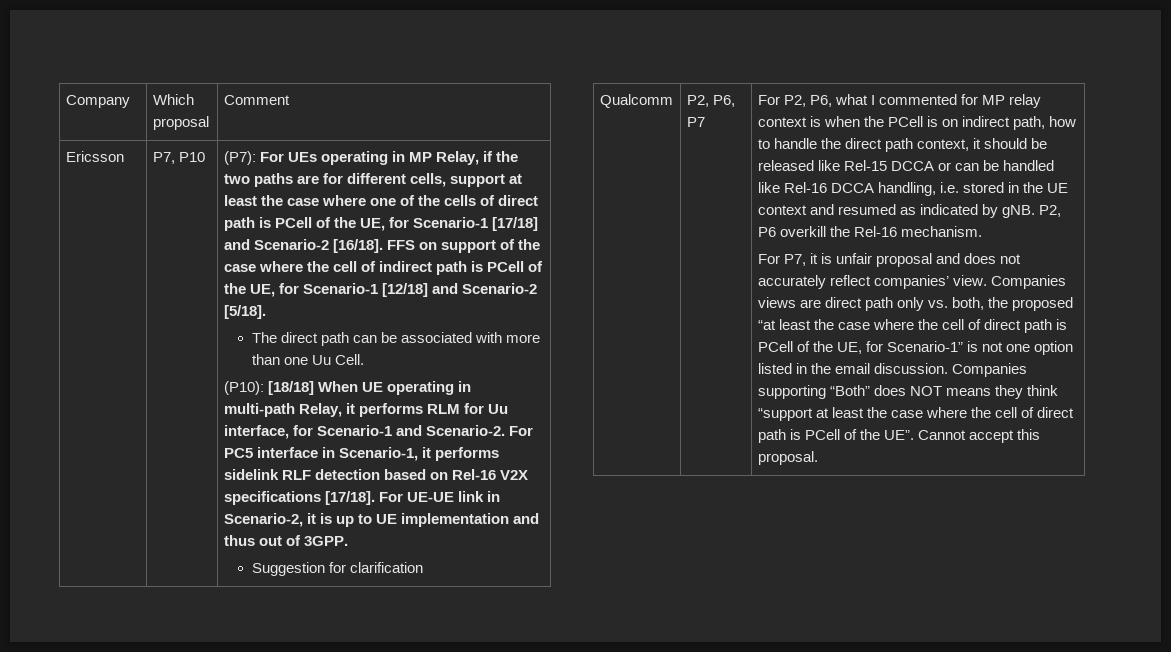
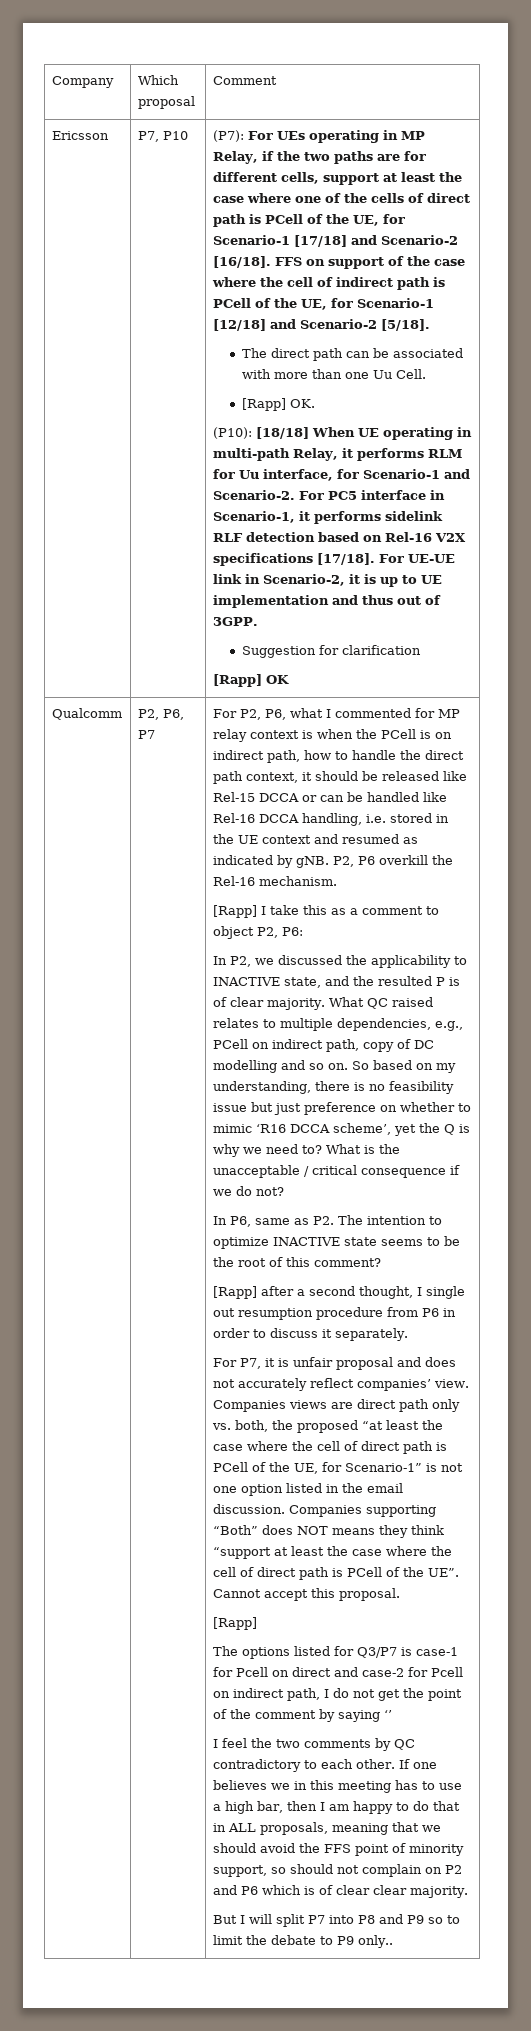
(365, 359) none -> [242,398,316,411] // [Rapp] OK.
(424, 567) none -> [212,674,289,687] // [Rapp] OK
(982, 231) none -> [212,905,439,918] [212,926,303,939] [212,955,467,968] [212,976,460,988] [212,997,433,1010] [212,1018,463,1031] [212,1039,434,1052] [212,1060,456,1073] [212,1081,454,1094] [212,1102,471,1115] [212,1123,470,1136] [212,1144,400,1157] [212,1165,460,1178] [212,1186,284,1196] [212,1215,442,1227] [212,1236,460,1249] [212,1257,381,1267] [212,1286,465,1299] [212,1307,456,1320] [212,1328,408,1341] // [Rapp] I take this as a comment to object P2, P6: // In P2, we discussed the applicability to INACTIVE state, and the resulted P is of clear majority. What QC raised relates to multiple dependencies, e.g., PCell on indirect path, copy of DC modelling and so on. So based on my understanding, there is no feasibility issue but just preference on whether to mimic ‘R16 DCCA scheme’, yet the Q is why we need to? What is the unacceptable / critical consequence if we do not? // In P6, same as P2. The intention to optimize INACTIVE state seems to be the root of this comment? // [Rapp] after a second thought, I single out resumption procedure from P6 in order to discuss it separately.
(818, 458) none -> [212,1617,257,1630] [212,1646,458,1659] [212,1667,463,1677] [212,1688,462,1701] [212,1709,392,1722] [212,1738,415,1751] [212,1759,437,1772] [212,1780,462,1793] [212,1801,460,1814] [212,1822,441,1835] [212,1843,464,1856] [212,1864,462,1877] [212,1885,468,1898] [212,1914,460,1927] [212,1935,393,1948] // [Rapp] // The options listed for Q3/P7 is case-1 for Pcell on direct and case-2 for Pcell on indirect path, I do not get the point of the comment by saying ‘’ // I feel the two comments by QC contradictory to each other. If one believes we in this meeting has to use a high bar, then I am happy to do that in ALL proposals, meaning that we should avoid the FFS point of minority support, so should not complain on P2 and P6 which is of clear clear majority. // But I will split P7 into P8 and P9 so to limit the debate to P9 only..

